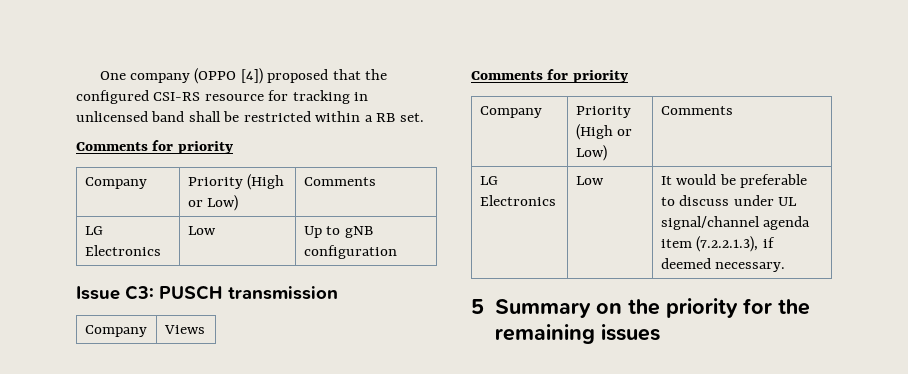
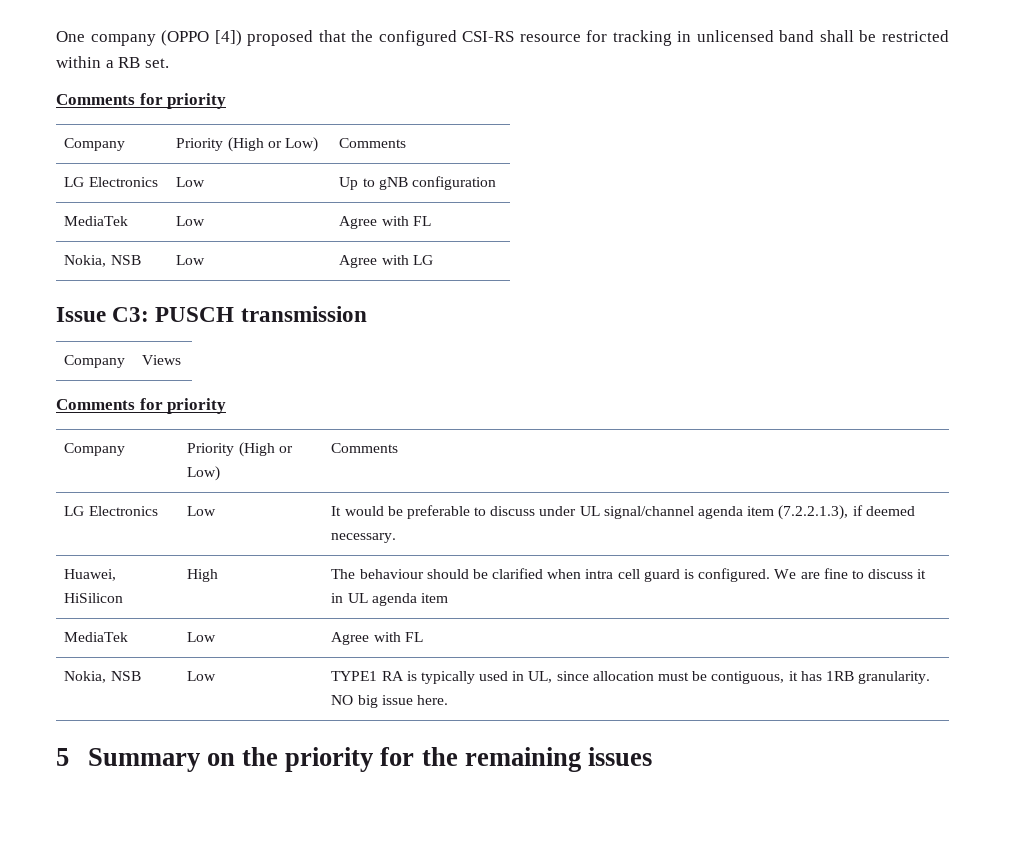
(397, 252) none -> [64,216,129,226] [176,216,206,226] [339,216,431,229] [64,255,141,267] [176,255,206,265] [339,255,433,268] // MediaTek | Low | Agree with FL // Nokia, NSB | Low | Agree with LG
(786, 267) none -> [64,569,117,581] [64,593,124,603] [187,569,219,582] [331,568,927,582] [331,593,448,606] [64,632,129,642] [187,632,217,642] [331,632,423,645] [64,671,141,683] [187,671,217,681] [331,671,931,684] [331,695,448,708] // Huawei, HiSilicon | High | The behaviour should be clarified when intra cell guard is configured. We are fine to discuss it in UL agenda item // MediaTek | Low | Agree with FL // Nokia, NSB | Low | TYPE1 RA is typically used in UL, since allocation must be contiguous, it has 1RB granularity. NO big issue here.

